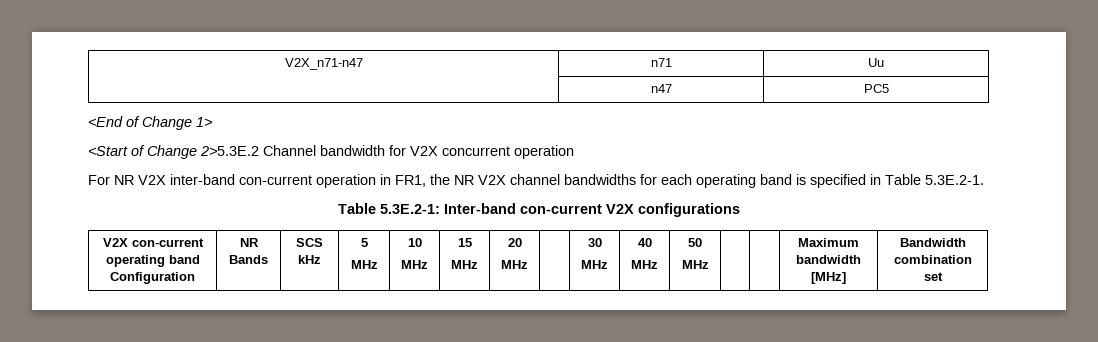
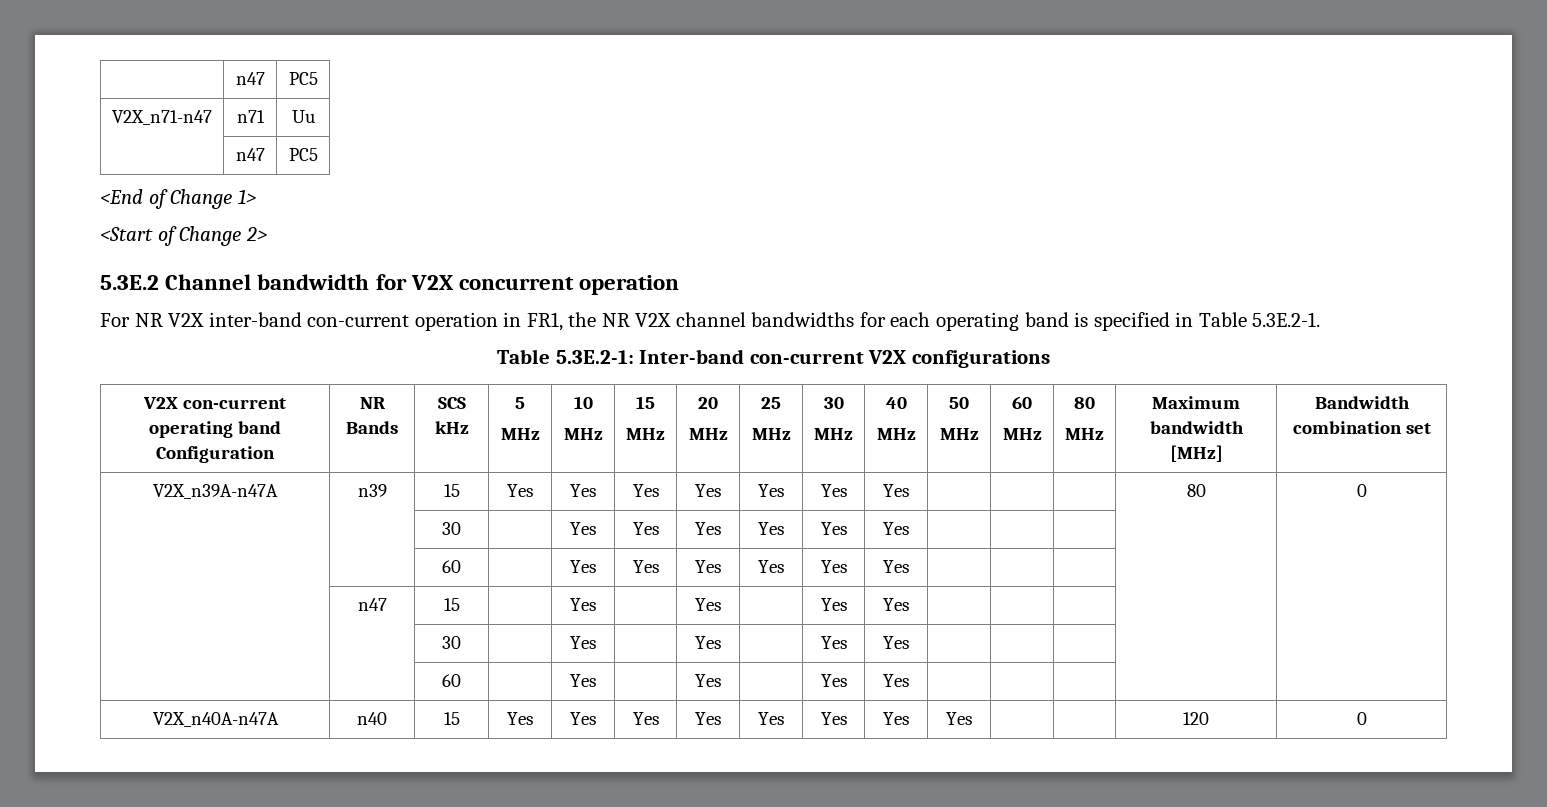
(284, 64) none -> [235,72,265,85] [288,72,318,85] | n47 | PC5 //
[200,146,259,156] 2>5.3E.2 -> [245,227,267,241] [100,275,159,290] 2> // 5.3E.2
(528, 264) none -> [761,397,781,409] [751,428,791,440] 25 // MHz
(709, 264) | -> [1012,396,1032,409] [1002,428,1042,440] [1074,397,1095,409] [1065,428,1104,440] 60 // MHz | 80 // MHz
(943, 276) none -> [153,484,278,499] [357,484,387,497] [443,484,460,497] [507,484,533,497] [570,484,596,497] [632,484,659,497] [695,484,721,497] [758,484,784,497] [820,484,847,497] [883,484,909,497] [1186,484,1206,497] [1356,484,1367,497] [442,522,461,535] [570,522,596,535] [632,522,659,535] [695,522,721,535] [758,522,784,535] [820,522,847,535] [883,522,909,535] [442,560,461,573] [570,560,596,573] [632,560,659,573] [695,560,721,573] [758,560,784,573] [820,560,847,573] [883,560,909,573] [357,598,387,611] [443,598,460,611] [570,598,596,611] [695,598,721,611] [820,598,847,611] [883,598,909,611] [442,636,461,649] [570,636,596,649] [695,636,721,649] [820,636,847,649] [883,636,909,649] [442,674,461,687] [570,674,596,687] [695,674,721,687] [820,674,847,687] [883,674,909,687] [152,712,279,727] [357,712,387,725] [443,712,460,725] [507,712,533,725] [570,712,596,725] [632,712,659,725] [695,712,721,725] [758,712,784,725] [820,712,847,725] [883,712,909,725] [946,712,972,725] [1183,712,1209,725] [1356,712,1367,725] // V2X_n39A-n47A | n39 | 15 | Yes | Yes | Yes | Yes | Yes | Yes | Yes | | | | 80 | 0 // | | 30 | | Yes | Yes | Yes | Yes | Yes | Yes | | | | | // | | 60 | | Yes | Yes | Yes | Yes | Yes | Yes | | | | | // | n47 | 15 | | Yes | | Yes | | Yes | Yes | | | | | // | | 30 | | Yes | | Yes | | Yes | Yes | | | | | // | | 60 | | Yes | | Yes | | Yes | Yes | | | | | // V2X_n40A-n47A | n40 | 15 | Yes | Yes | Yes | Yes | Yes | Yes | Yes | Yes | | | 120 | 0

